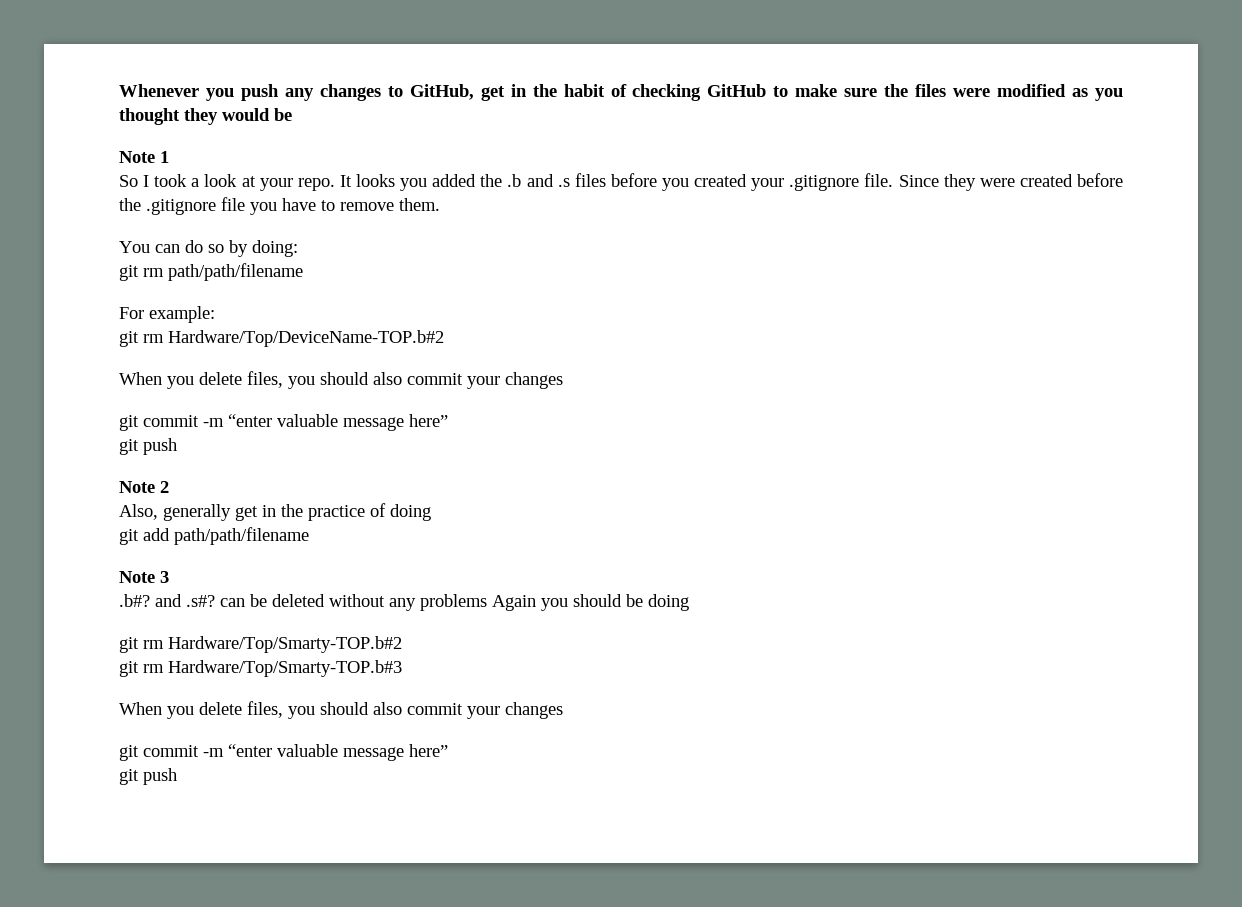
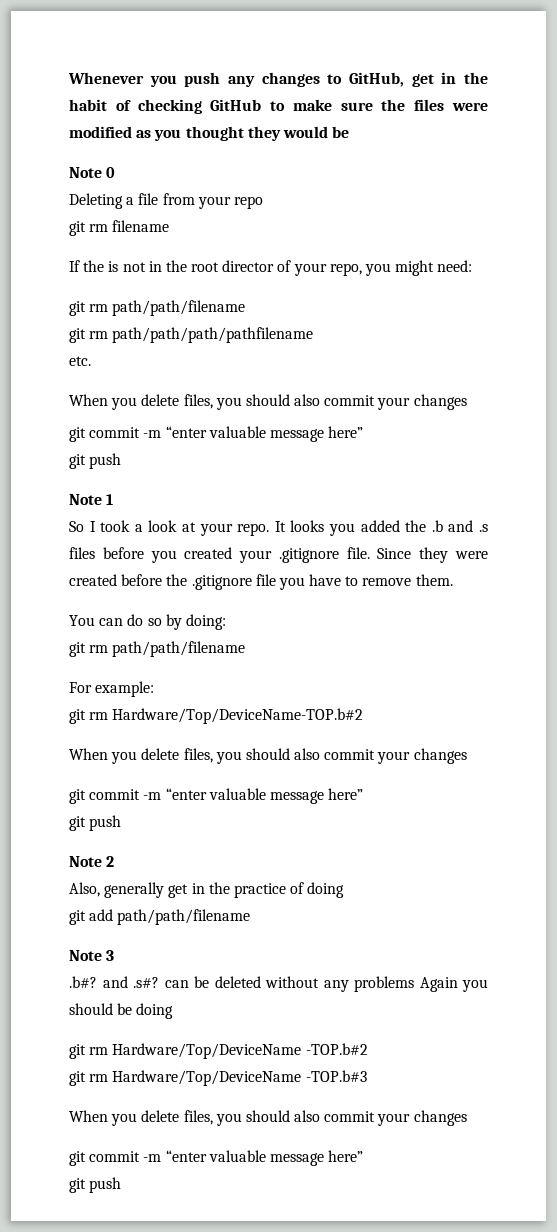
(292, 114) none -> [69,167,116,178] [69,193,263,209] [69,220,170,236] [69,260,473,276] [69,300,246,316] [69,327,314,343] [69,356,91,366] [69,394,467,410] [69,426,364,442] [69,453,122,469] // Note 0 // Deleting a file from your repo // git rm filename // If the is not in the root director of your repo, you might need: // git rm path/path/filename // git rm path/path/path/pathfilename // etc. // When you delete files, you should also commit your changes // git commit -m “enter valuable message here” // git push
[168,636,402,653] [119,660,402,677] Hardware/Top/Smarty-TOP.b#2 // git rm Hardware/Top/Smarty-TOP.b#3 -> [112,1043,368,1059] [69,1070,367,1086] Hardware/Top/DeviceName -TOP.b#2 // git rm Hardware/Top/DeviceName -TOP.b#3

